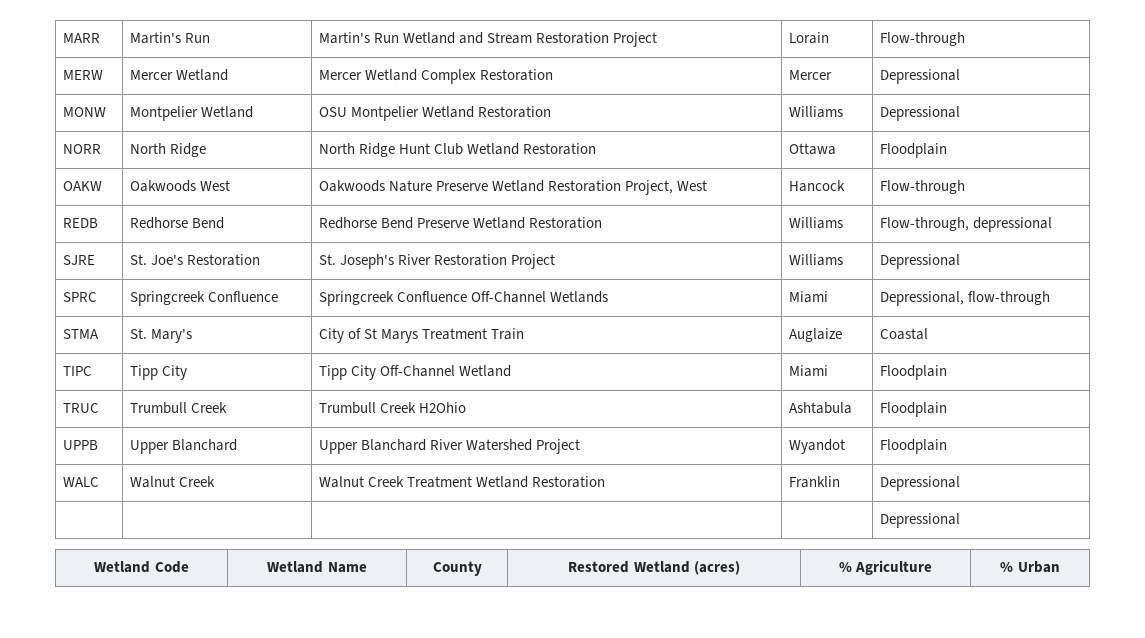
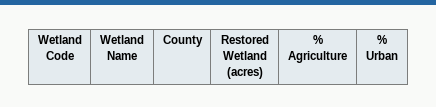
[62,33,100,43] [129,32,210,44] [318,32,657,47] [788,32,829,44] [879,32,965,46] [62,70,103,80] [129,69,228,81] [318,69,553,84] [788,70,832,80] [879,69,960,84] [62,107,106,117] [129,106,253,121] [318,106,551,121] [788,106,843,118] [879,106,960,121] [62,144,101,154] [129,143,206,157] [318,143,596,157] [788,143,836,155] [879,143,947,158] [62,181,102,191] [129,180,230,192] [318,180,707,195] [788,180,845,192] [879,180,965,194] [62,218,98,228] [129,217,224,229] [318,217,602,229] [788,217,843,229] [879,217,1052,232] [62,255,95,265] [129,254,260,266] [318,254,555,269] [788,254,843,266] [879,254,960,269] [62,292,97,302] [129,291,278,306] [318,291,608,306] [788,291,828,303] [879,291,1050,306] [62,329,99,339] [129,328,192,343] [318,328,524,343] [788,328,842,342] [879,328,928,340] [62,366,92,376] [129,365,187,380] [318,365,511,380] [788,365,828,377] [879,365,947,380] [62,403,99,413] [129,402,227,414] [318,402,466,414] [788,402,852,414] [879,402,947,417] [62,440,98,450] [129,439,237,454] [318,439,580,454] [788,439,845,454] [879,439,947,454] [62,477,99,487] [129,476,215,488] [318,476,605,488] [788,476,840,488] [879,476,960,491] [879,513,960,528] MARR | Martin's Run | Martin's Run Wetland and Stream Restoration Project | Lorain | Flow-through // MERW | Mercer Wetland | Mercer Wetland Complex Restoration | Mercer | Depressional // MONW | Montpelier Wetland | OSU Montpelier Wetland Restoration | Williams | Depressional // NORR | North Ridge | North Ridge Hunt Club Wetland Restoration | Ottawa | Floodplain // OAKW | Oakwoods West | Oakwoods Nature Preserve Wetland Restoration Project, West | Hancock | Flow-through // REDB | Redhorse Bend | Redhorse Bend Preserve Wetland Restoration | Williams | Flow-through, depressional // SJRE | St. Joe's Restoration | St. Joseph's River Restoration Project | Williams | Depressional // SPRC | Springcreek Confluence | Springcreek Confluence Off-Channel Wetlands | Miami | Depressional, flow-through // STMA | St. Mary's | City of St Marys Treatment Train | Auglaize | Coastal // TIPC | Tipp City | Tipp City Off-Channel Wetland | Miami | Floodplain // TRUC | Trumbull Creek | Trumbull Creek H2Ohio | Ashtabula | Floodplain // UPPB | Upper Blanchard | Upper Blanchard River Watershed Project | Wyandot | Floodplain // WALC | Walnut Creek | Walnut Creek Treatment Wetland Restoration | Franklin | Depressional // | | | | Depressional // -> (37, 39) none

